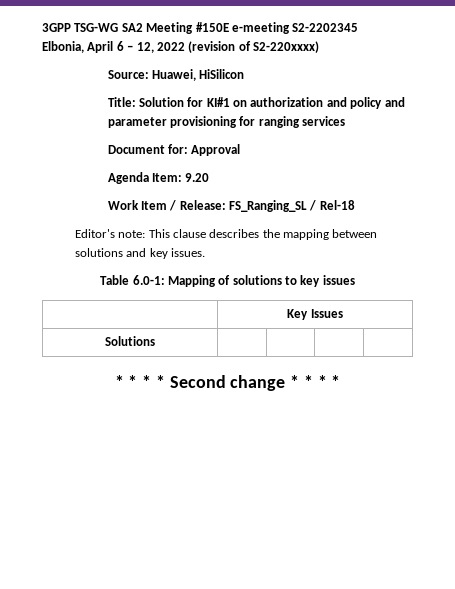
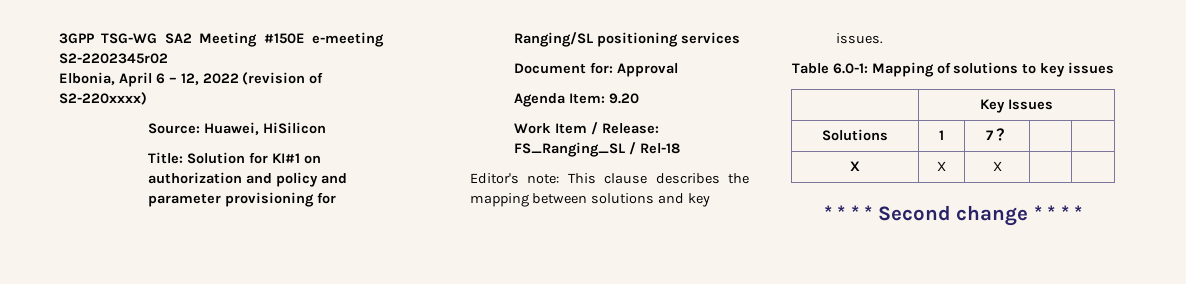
[292,23,359,32] S2-2202345 -> [59,53,168,64] S2-2202345r02
[258,116,300,128] ranging -> [514,32,678,47] Ranging/SL positioning
(155, 341) | -> [939,130,944,140] [986,128,1008,141] [850,161,860,171] [937,161,946,171] [992,161,1002,171] 1 | 7？ | | // X | X | X

